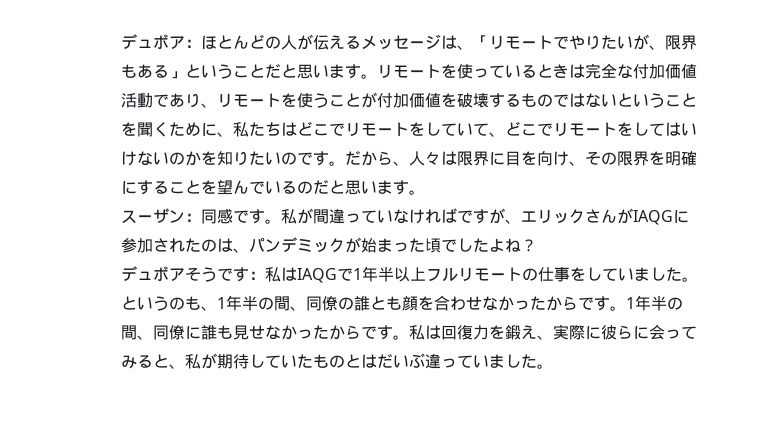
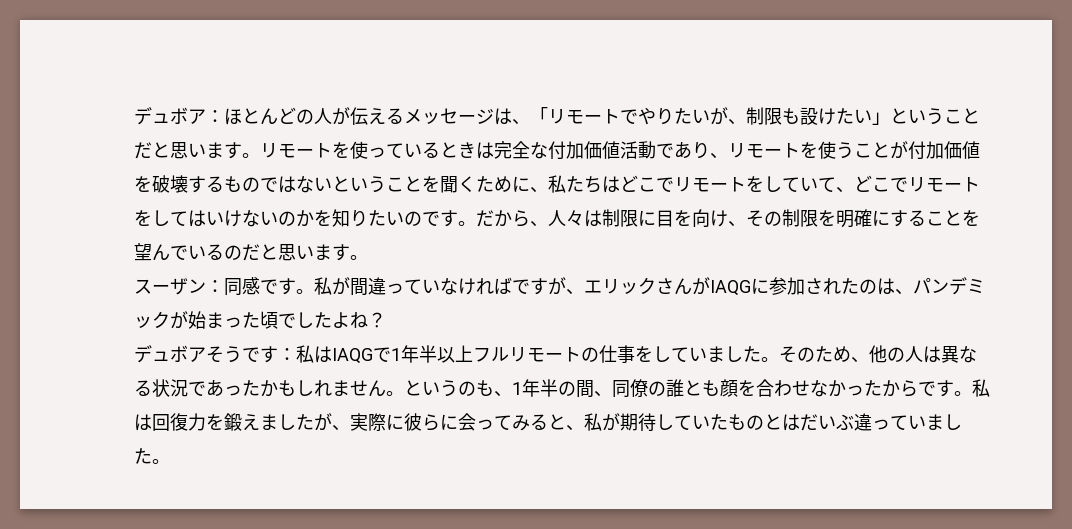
[665,35,698,50] [121,64,170,78] 限界もある -> [746,107,873,125] 制限も設けたい
[457,151,490,166] 限界 -> [602,209,639,227] 制限
[617,151,650,166] 限界 -> [782,209,819,227] 制限
(699, 279) none -> [779,345,978,363] [134,379,405,397] そのため、他の人は異なる状況であったかもしれません。
[626,295,684,311] [121,325,410,340] 1年半の間、同僚に誰も見せなかったからです。 -> (973, 393) none
(538, 332) none -> [260,413,333,431] ましたが

